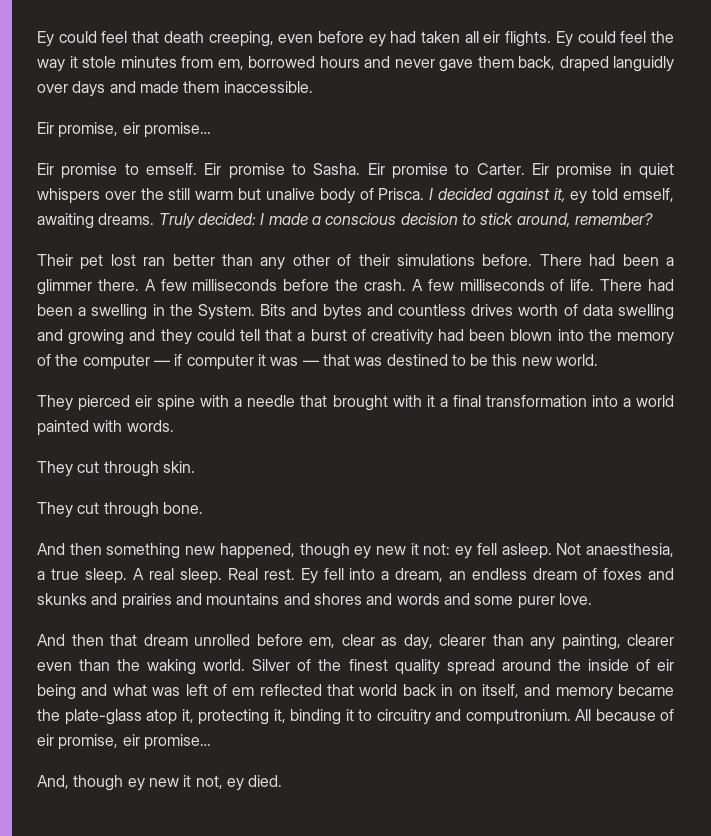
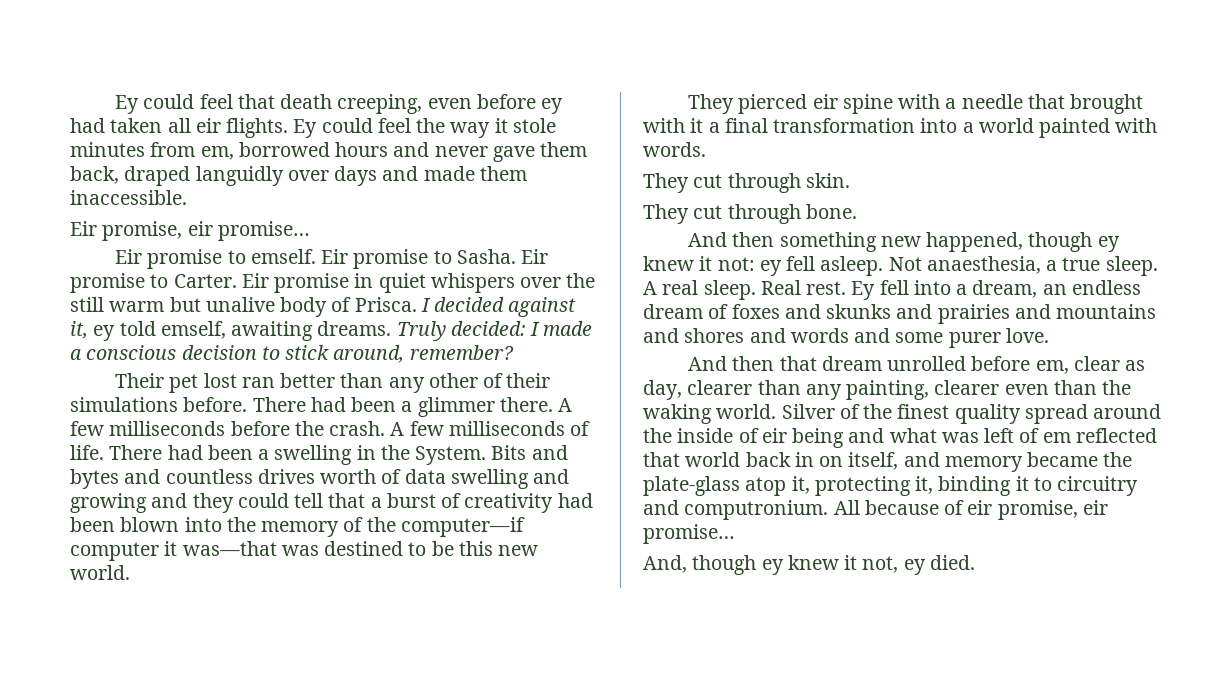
[82,354,350,370] computer — if computer it was — that -> [400,517,525,537] [70,541,277,561] computer—if computer it was—that
[376,546,407,555] new -> [643,256,694,271] knew
[148,778,179,787] new -> [787,555,839,570] knew

